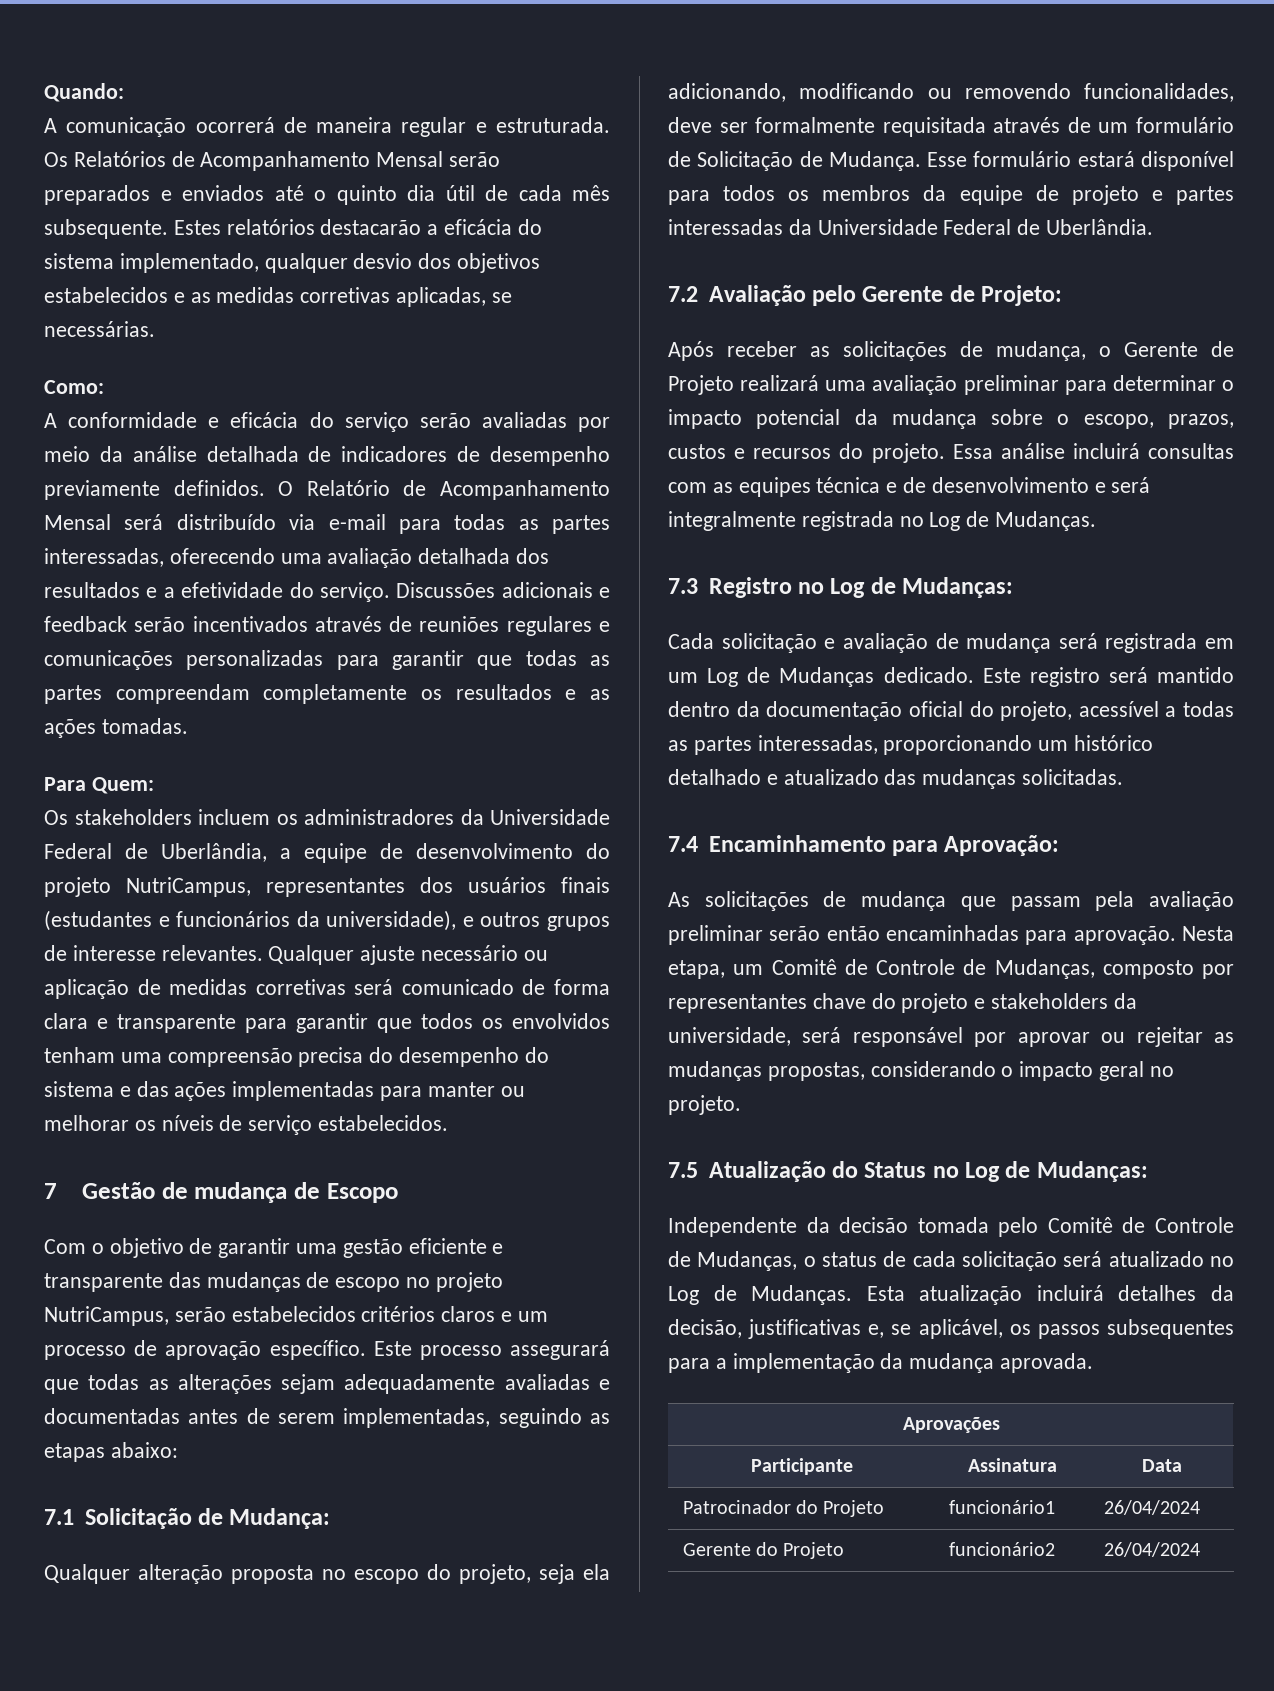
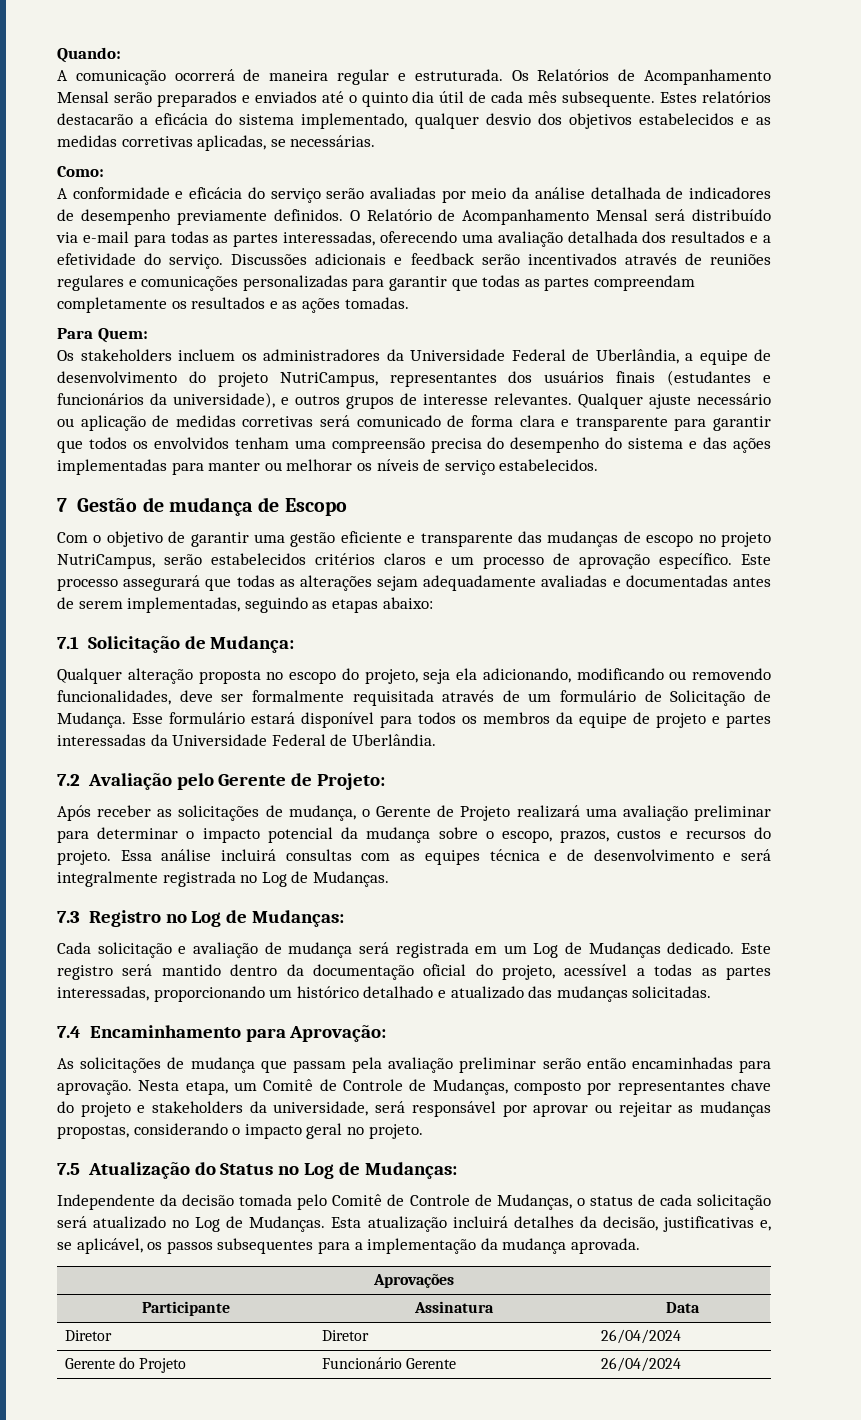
[682,1500,885,1517] [948,1500,1055,1514] Patrocinador do Projeto | funcionário1 -> [64,1330,112,1341] [321,1330,369,1341] Diretor | Diretor
[948,1542,1055,1556] funcionário2 -> [321,1357,456,1369] Funcionário Gerente

